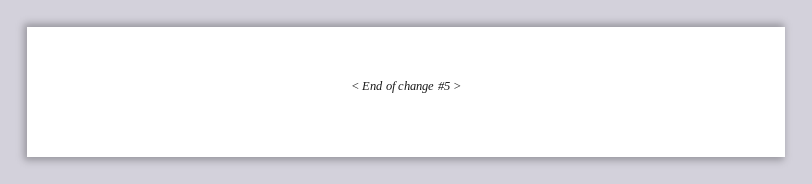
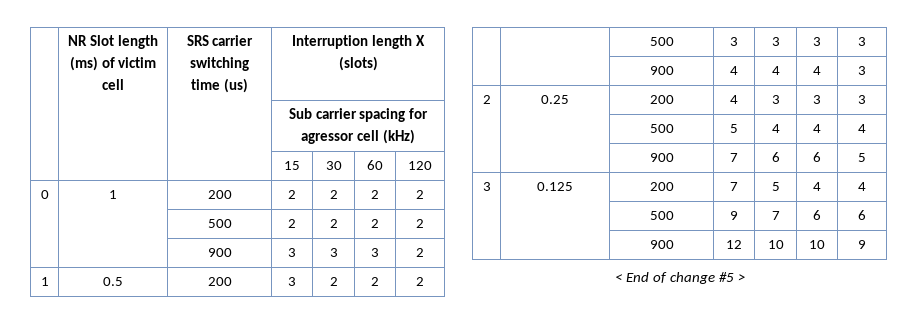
(351, 86) none -> [68,35,158,49] [69,56,157,71] [102,79,124,90] [186,35,254,46] [190,57,249,71] [191,78,248,93] [292,35,425,49] [338,56,378,71] [288,108,429,122] [301,129,415,144] [284,161,300,170] [325,161,342,170] [367,160,383,170] [408,161,432,170] [40,190,49,199] [109,190,117,199] [207,190,232,199] [288,190,296,199] [329,190,338,199] [371,190,379,199] [416,190,424,199] [207,219,232,228] [288,219,296,228] [329,219,338,228] [371,219,379,228] [416,219,424,228] [207,248,232,257] [288,248,296,257] [329,248,338,257] [371,248,379,257] [416,248,424,257] [40,277,49,286] [103,277,123,286] [207,277,232,286] [288,277,296,286] [329,277,338,286] [371,277,379,286] [416,277,424,286] [649,37,674,46] [730,37,738,46] [771,37,780,46] [813,37,821,46] [858,37,866,46] [649,66,674,75] [730,66,738,75] [771,66,780,75] [813,66,821,75] [858,66,866,75] [482,95,491,104] [541,95,569,104] [649,95,674,104] [730,95,738,104] [771,95,780,104] [813,95,821,104] [858,95,866,104] [649,124,674,133] [730,124,738,133] [771,124,780,133] [813,124,821,133] [858,124,866,133] [649,153,674,162] [730,153,738,162] [771,152,780,162] [813,152,821,162] [858,153,866,162] [482,182,491,191] [537,182,573,191] [649,182,674,191] [730,182,738,191] [771,182,780,191] [813,182,821,191] [858,182,866,191] [649,211,674,220] [730,211,738,220] [771,211,780,220] [813,210,821,220] [858,210,866,220] [649,240,674,249] [726,240,742,249] [767,240,784,249] [809,240,825,249] [858,240,866,249] | NR Slot length (ms) of victim cell | SRS carrier switching time (us) | Interruption length X (slots) // | | | Sub carrier spacing for agressor cell (kHz) // | | | 15 | 30 | 60 | 120 // 0 | 1 | 200 | 2 | 2 | 2 | 2 // | | 500 | 2 | 2 | 2 | 2 // | | 900 | 3 | 3 | 3 | 2 // 1 | 0.5 | 200 | 3 | 2 | 2 | 2 // | | 500 | 3 | 3 | 3 | 3 // | | 900 | 4 | 4 | 4 | 3 // 2 | 0.25 | 200 | 4 | 3 | 3 | 3 // | | 500 | 5 | 4 | 4 | 4 // | | 900 | 7 | 6 | 6 | 5 // 3 | 0.125 | 200 | 7 | 5 | 4 | 4 // | | 500 | 9 | 7 | 6 | 6 // | | 900 | 12 | 10 | 10 | 9 //

